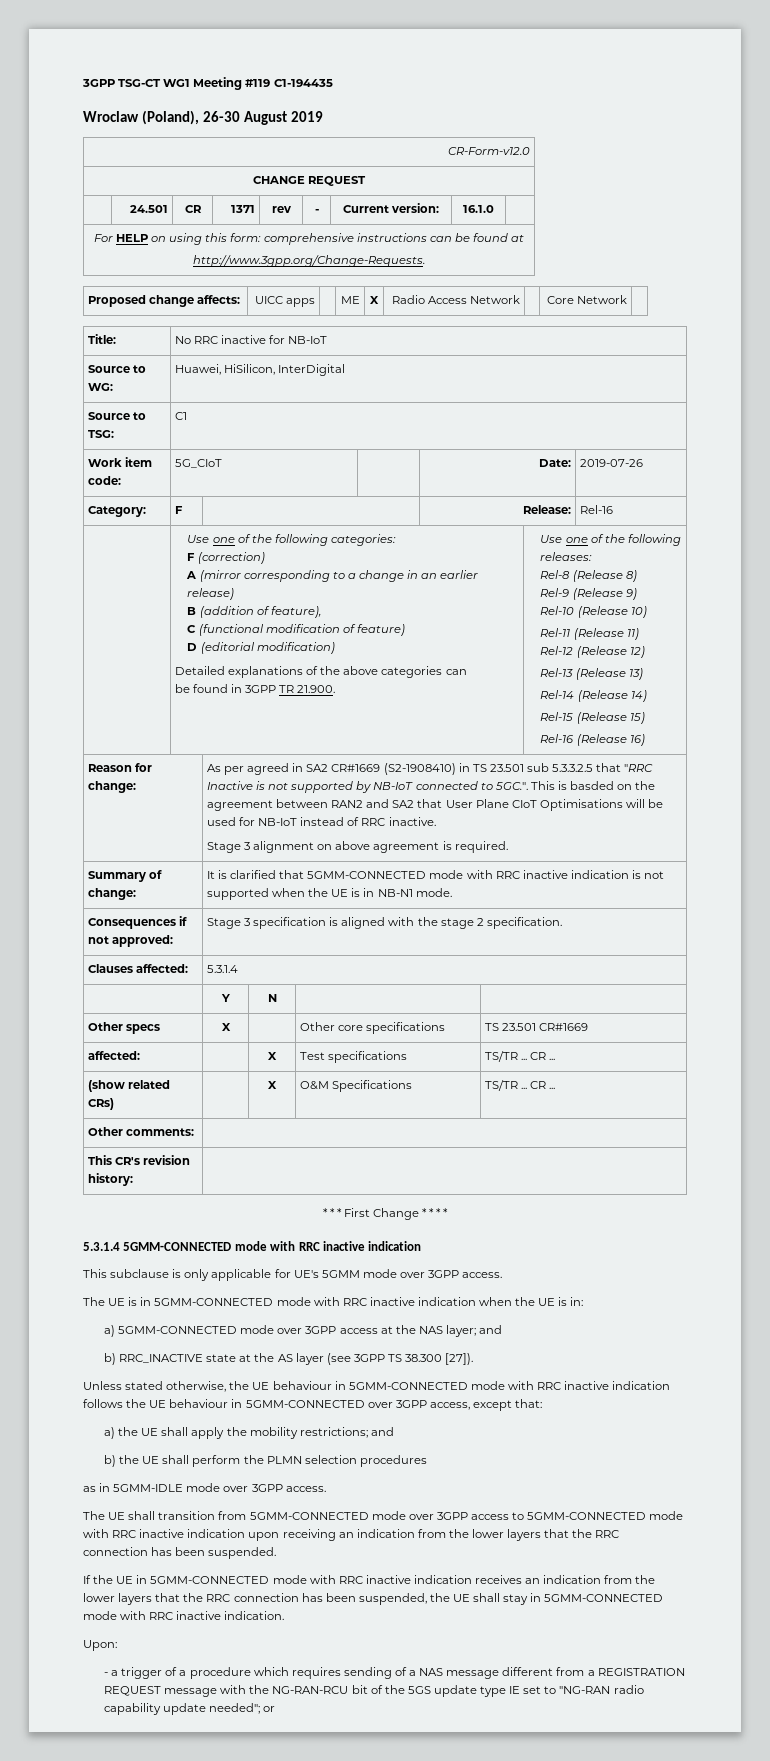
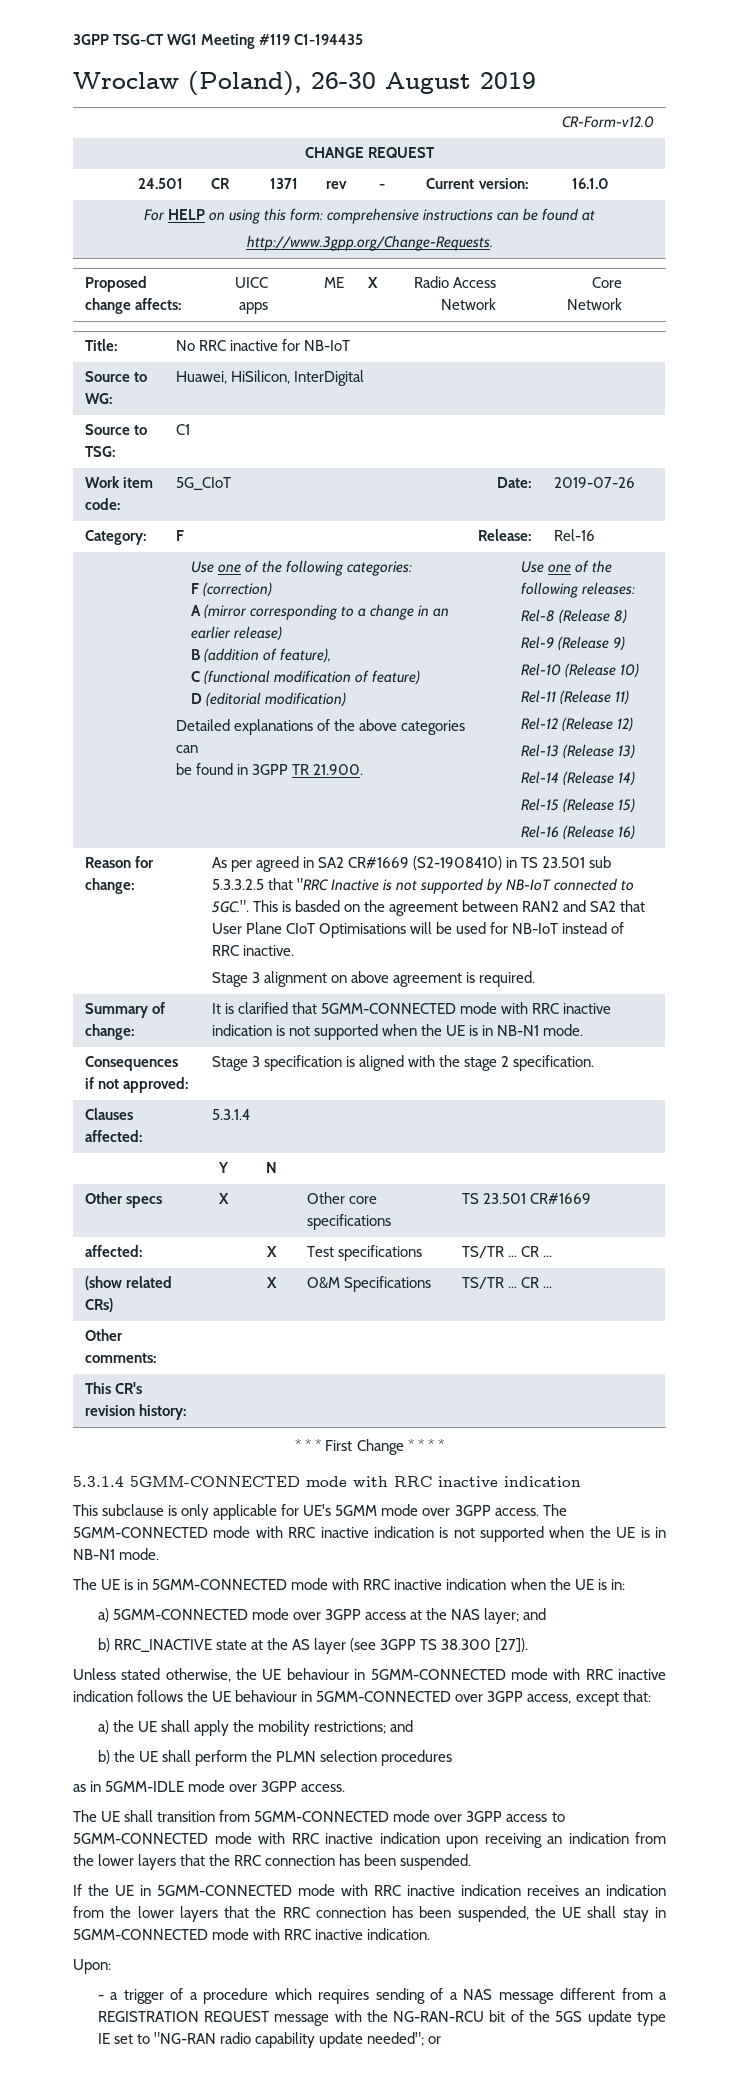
(503, 1275) none -> [542,1504,567,1516] [73,1526,666,1542] [73,1548,160,1560] The 5GMM-CONNECTED mode with RRC inactive indication is not supported when the UE is in NB-N1 mode.

